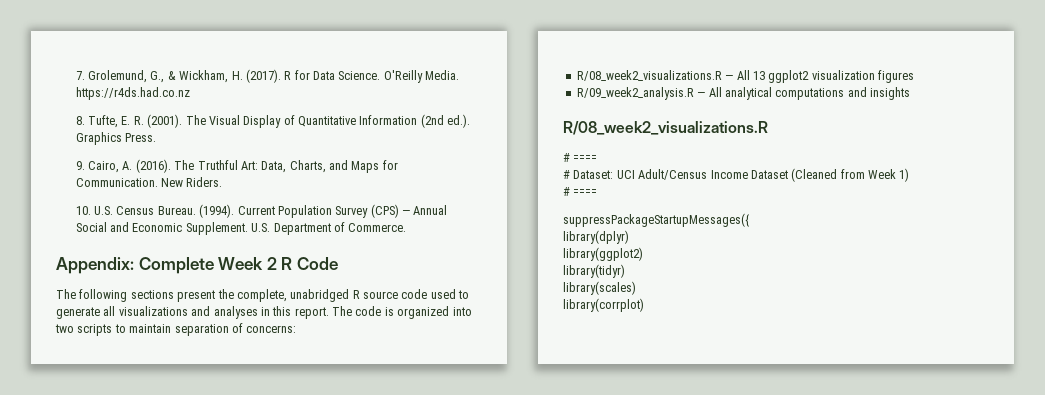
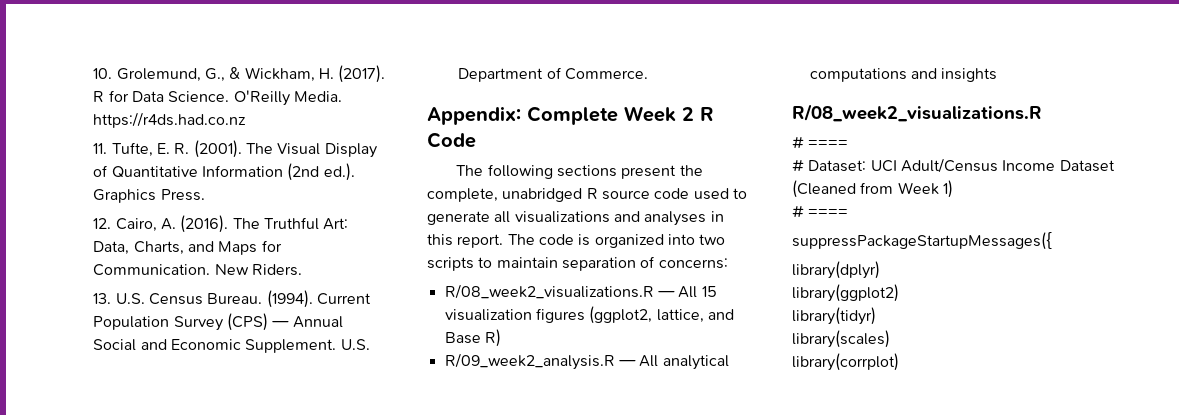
[75,71,85,80] 7. -> [93,68,113,79] 10.
[75,116,85,125] 8. -> [93,143,108,154] 11.
[75,161,85,170] 9. -> [93,218,112,229] 12.
[75,206,91,215] 10. -> [93,293,112,304] 13.
[752,70,810,83] 13 ggplot2 -> [701,286,717,297] 15
(914, 76) none -> [589,306,734,324] [444,329,501,347] (ggplot2, lattice, and Base R)

